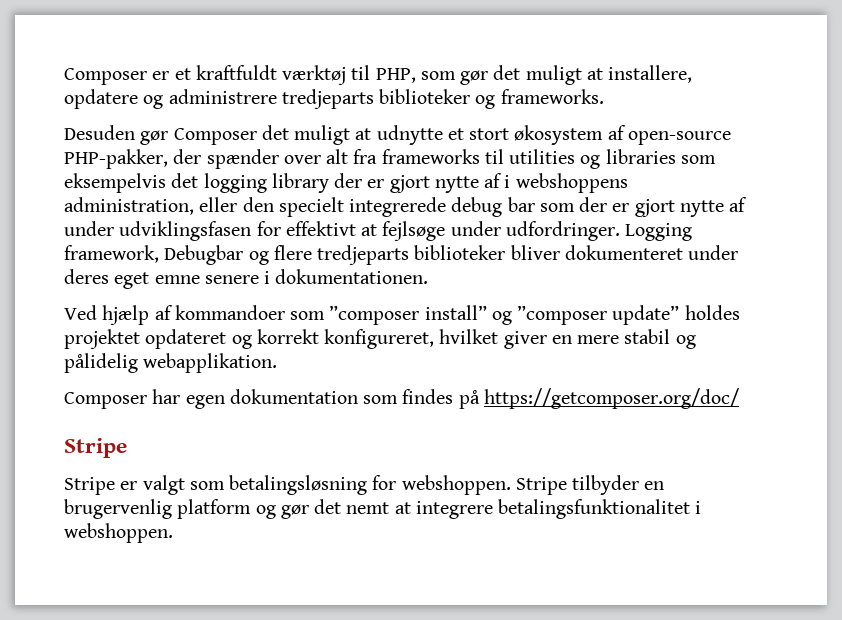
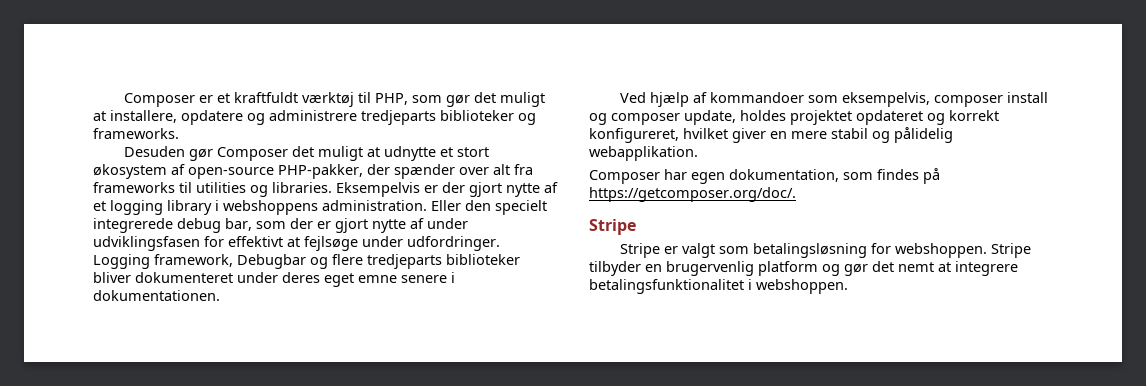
[605,149,716,164] [64,173,628,193] [64,197,238,215] libraries som eksempelvis det logging library der er gjort nytte af i webshoppens administration, eller -> [272,182,558,197] [93,200,461,215] libraries. Eksempelvis er der gjort nytte af et logging library i webshoppens administration. Eller
[507,197,535,212] bar -> [225,218,252,231] bar,
[329,305,680,325] ”composer install” og ”composer update” -> [842,92,1049,107] [589,110,736,125] eksempelvis, composer install og composer update,
[229,389,358,404] dokumentation -> [729,169,839,182] dokumentation,
[483,388,739,409] https://getcomposer.org/doc/ -> [589,187,796,202] https://getcomposer.org/doc/.

